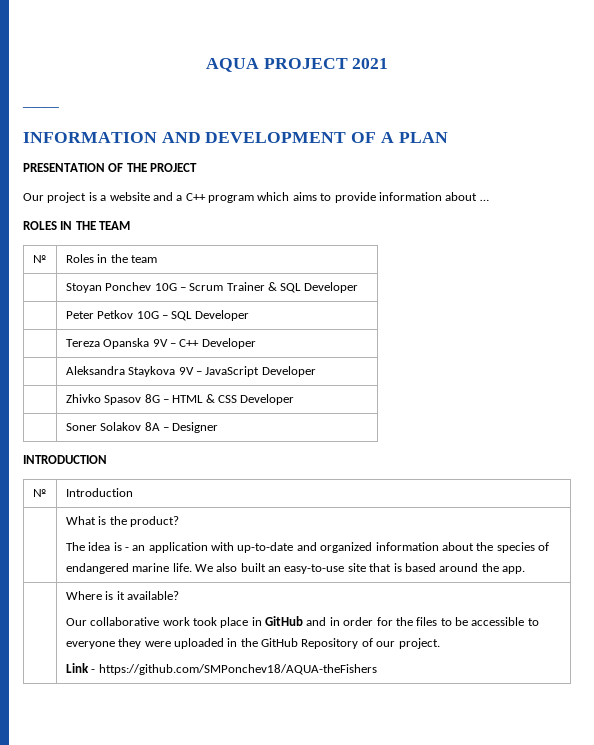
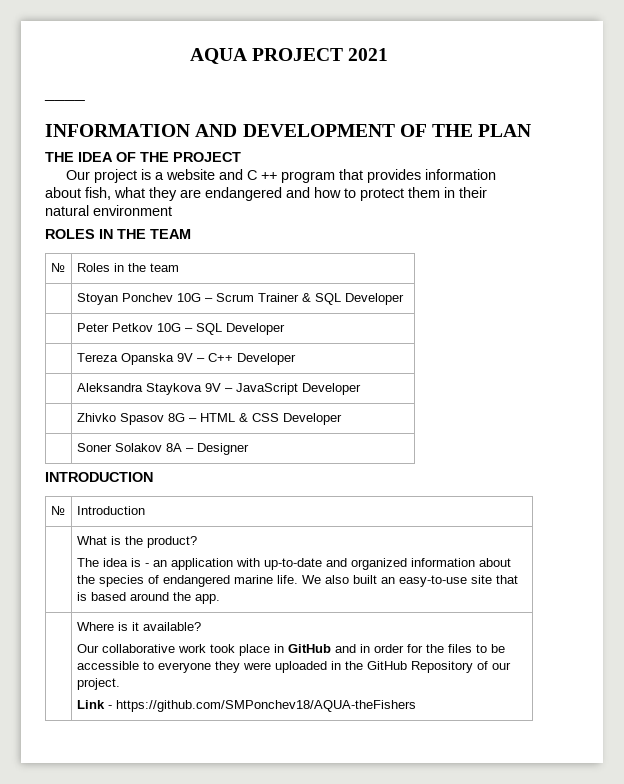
[380,132,394,143] A -> [432,124,474,137] THE
[23,163,105,172] PRESENTATION -> [45,152,113,162] THE IDEA
[176,192,489,203] a C++ program which aims to provide information about … -> [246,169,496,183] [45,187,487,201] [45,205,172,216] C ++ program that provides information about fish, what they are endangered and how to protect them in their natural environment

